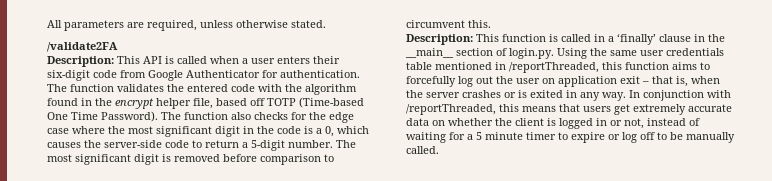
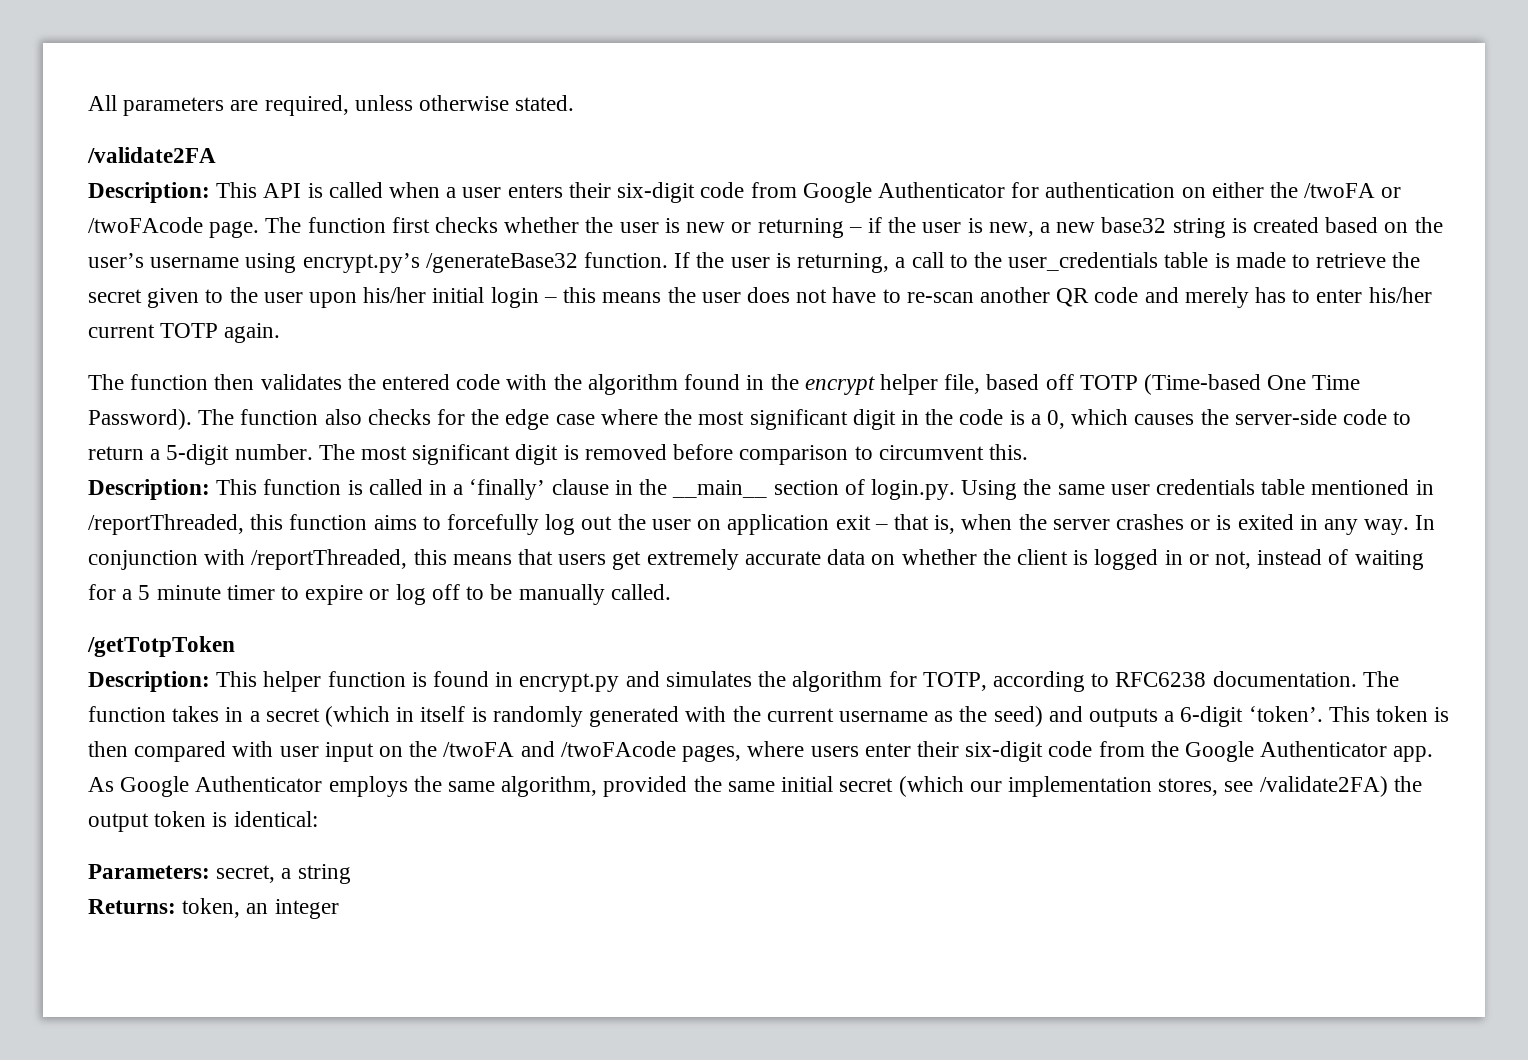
[280,70,360,78] [47,84,114,92] authentication. The function -> [1045,182,1402,198] [88,217,1443,238] [88,252,1421,273] [88,287,1432,308] [88,323,281,343] [88,374,255,390] authentication on either the /twoFA or /twoFAcode page. The function first checks whether the user is new or returning – if the user is new, a new base32 string is created based on the user’s username using encrypt.py’s /generateBase32 function. If the user is returning, a call to the user_credentials table is made to retrieve the secret given to the user upon his/her initial login – this means the user does not have to re-scan another QR code and merely has to enter his/her current TOTP again. // The function then
(439, 150) none -> [87,636,235,657] [88,671,1399,692] [88,706,1450,727] [88,741,1434,762] [88,776,1422,797] [88,811,318,832] [88,864,351,884] [88,898,339,919] // /getTotpToken // Description: This helper function is found in encrypt.py and simulates the algorithm for TOTP, according to RFC6238 documentation. The function takes in a secret (which in itself is randomly generated with the current username as the seed) and outputs a 6-digit ‘token’. This token is then compared with user input on the /twoFA and /twoFAcode pages, where users enter their six-digit code from the Google Authenticator app. As Google Authenticator employs the same algorithm, provided the same initial secret (which our implementation stores, see /validate2FA) the output token is identical: // Parameters: secret, a string // Returns: token, an integer

